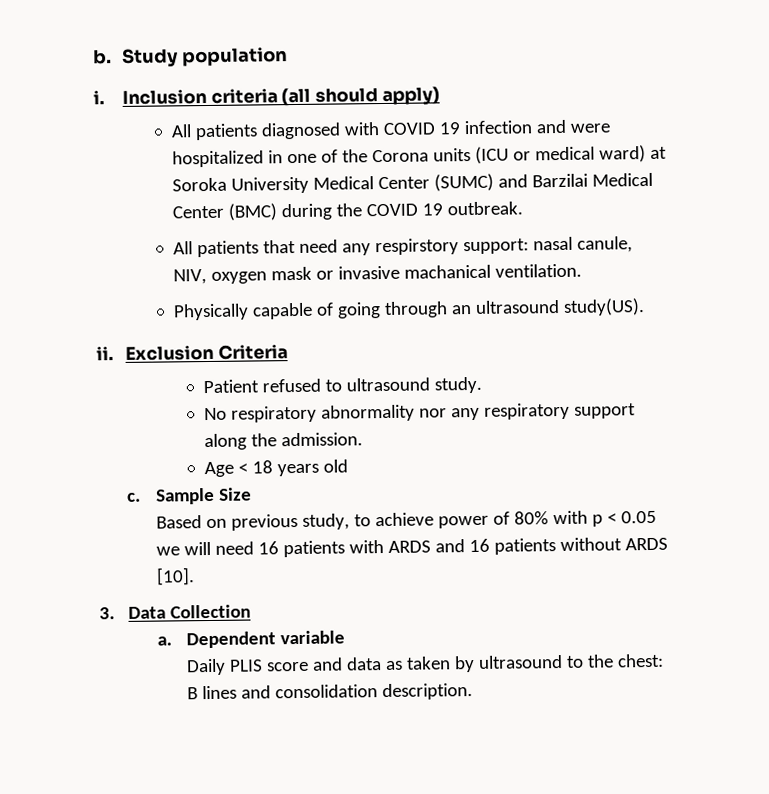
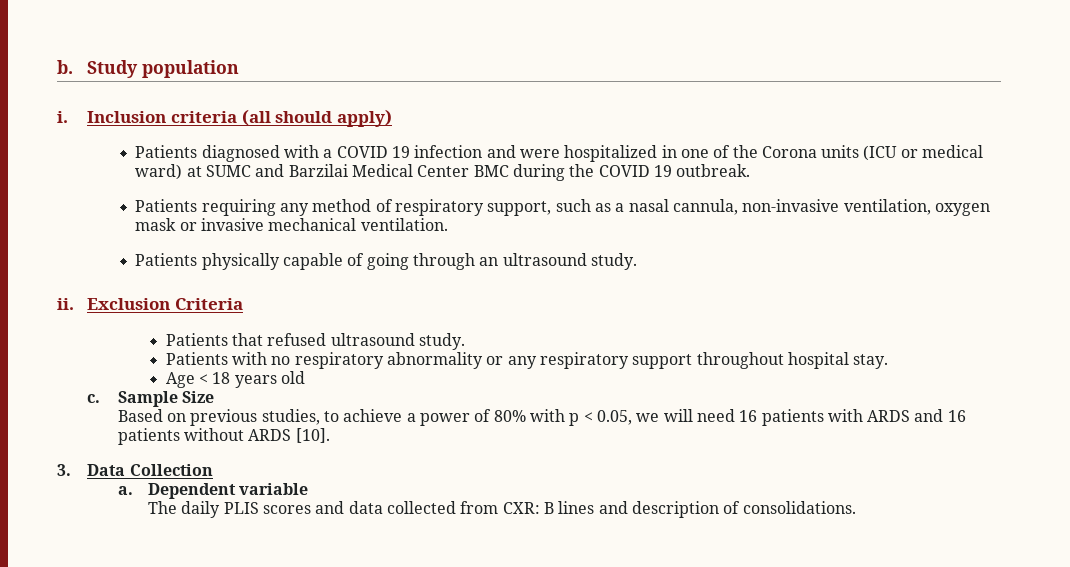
[171,123,259,141] All patients -> [135,145,198,158] Patients
(381, 129) none -> [323,149,333,158] a
[172,173,495,194] Soroka University Medical Center (SUMC) -> [205,165,251,177] SUMC
[228,203,278,221] (BMC) -> [473,165,509,177] BMC
[173,236,634,258] [173,268,208,285] All patients that need any respirstory support: nasal canule, NIV, -> [135,199,931,216] Patients requiring any method of respiratory support, such as a nasal cannula, non-invasive ventilation,
[404,264,492,279] machanical -> [268,218,357,231] mechanical
[173,303,250,321] Physically -> [135,253,280,270] Patients physically
[563,298,646,316] study(US). -> [590,253,637,270] study.
[203,376,483,394] [204,407,228,421] Patient refused to ultrasound study. // No -> [165,333,465,350] [165,352,291,365] Patients that refused ultrasound study. // Patients with no
[419,408,448,418] nor -> [486,356,504,365] or
[204,432,364,451] along the admission. -> [696,352,889,369] throughout hospital stay.
[301,513,350,530] study, -> [261,409,320,425] studies,
(434, 519) none -> [406,413,416,422] a
[620,510,657,524] 0.05 -> [596,410,632,425] 0.05,
[185,653,664,676] [186,683,473,701] Daily PLIS score and data as taken by ultrasound to the chest: B lines and consolidation description. -> [148,501,856,518] The daily PLIS scores and data collected from CXR: B lines and description of consolidations.

